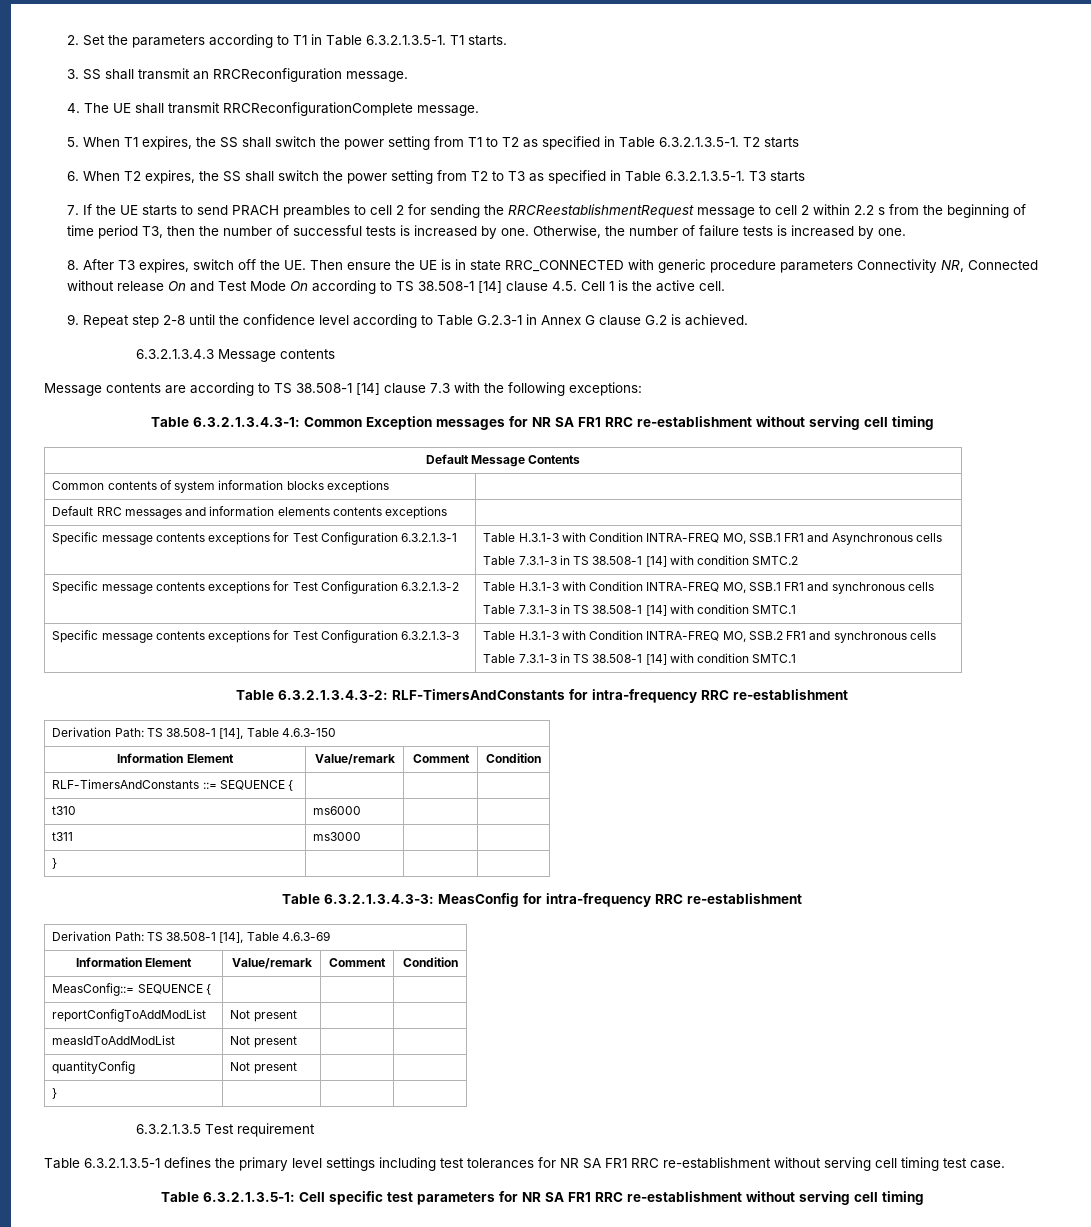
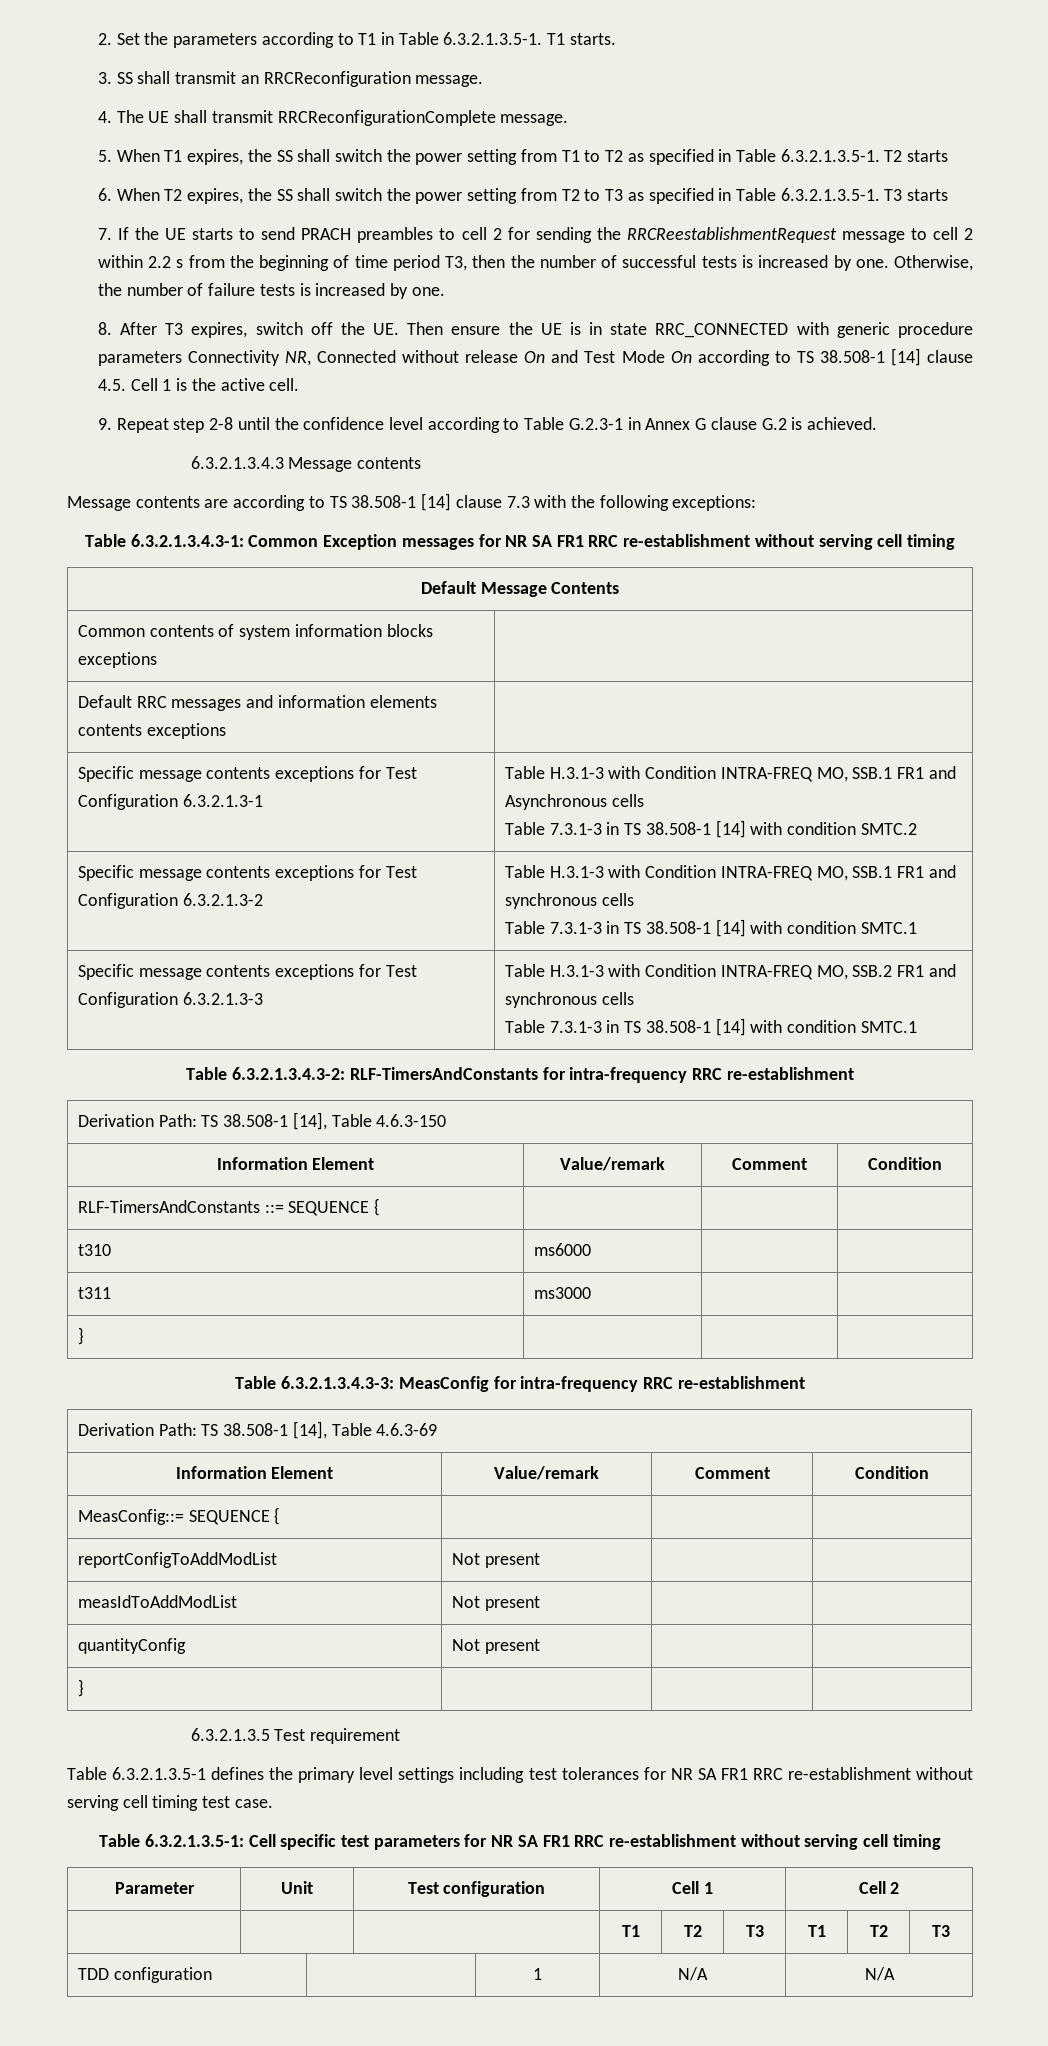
(924, 1198) none -> [114,1882,195,1894] [281,1881,313,1894] [407,1881,546,1897] [672,1881,713,1894] [858,1881,900,1894] [621,1925,640,1937] [683,1925,702,1937] [745,1925,764,1937] [807,1925,826,1937] [869,1925,888,1937] [932,1925,950,1937] [77,1967,212,1983] [533,1968,542,1980] [678,1967,708,1981] [864,1967,895,1981] // Parameter | Unit | Test configuration | Cell 1 | Cell 2 // | | | T1 | T2 | T3 | T1 | T2 | T3 // TDD configuration | | 1 | N/A | N/A

